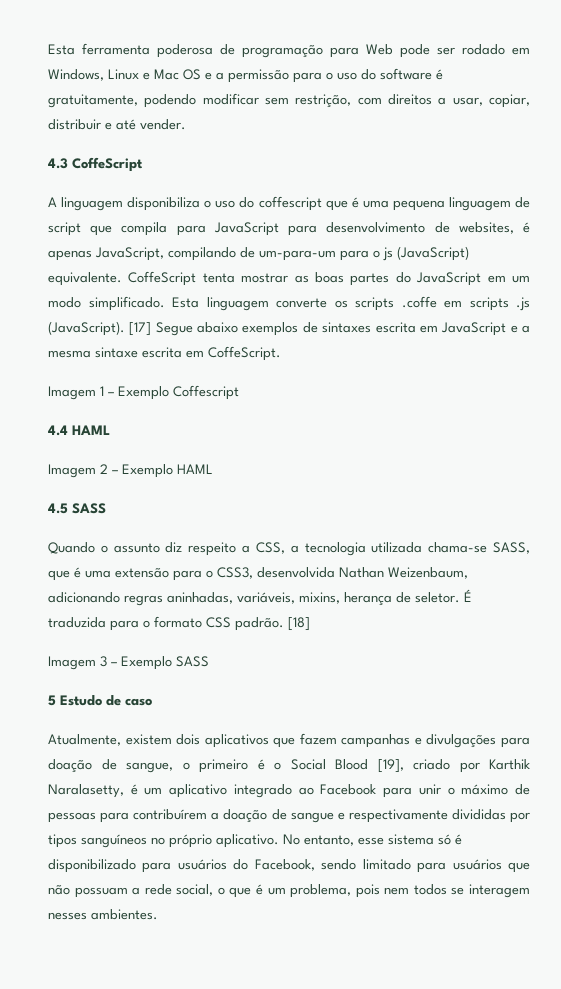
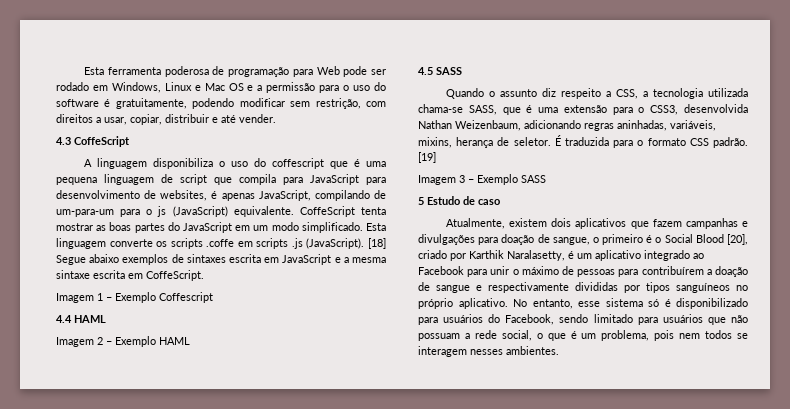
[129,322,152,336] [17] -> [367,238,386,249] [18]
[288,617,310,631] [18] -> [418,152,436,163] [19]
[377,759,404,773] [19], -> [727,234,748,245] [20],

